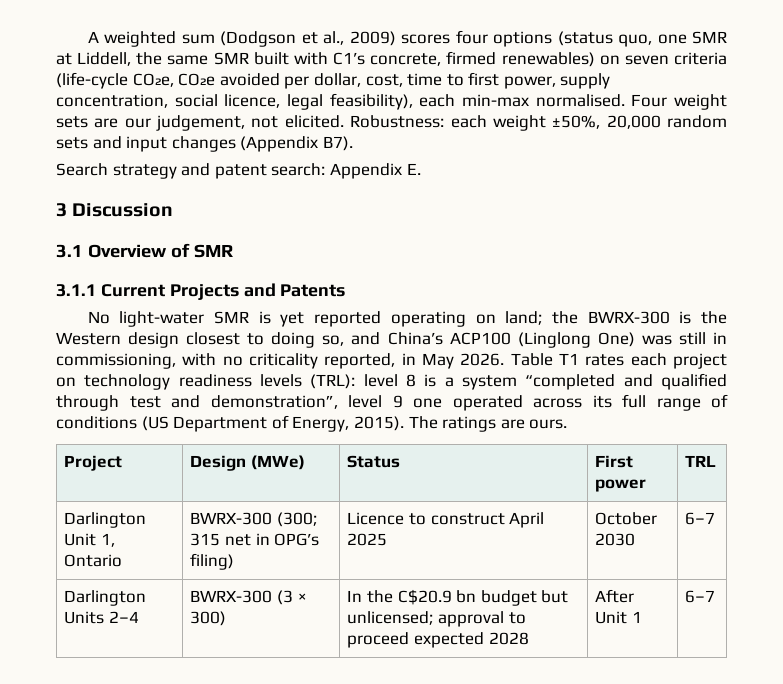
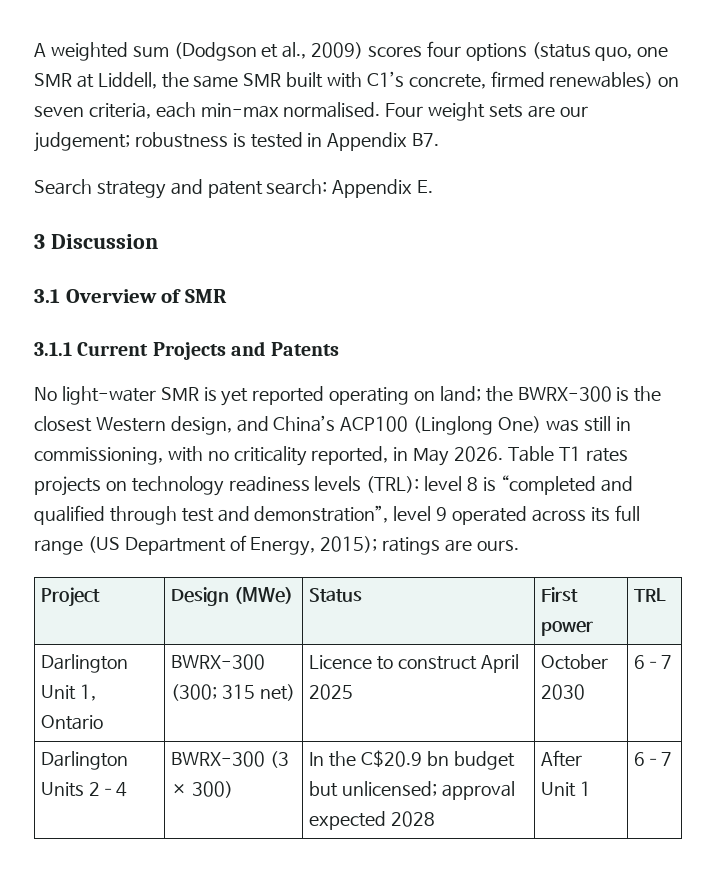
[674,52,727,65] [56,72,611,89] [56,93,413,110] criteria (life-cycle CO₂e, CO₂e avoided per dollar, cost, time to first power, supply concentration, social licence, legal feasibility), -> [88,103,151,119] criteria,
[156,115,727,131] [56,136,353,152] judgement, not elicited. Robustness: each weight ±50%, 20,000 random sets and input changes (Appendix B7). -> [34,132,440,152] judgement; robustness is tested in Appendix B7.
[56,332,345,348] Western design closest to doing so, -> [34,416,232,435] closest Western design,
[630,353,727,369] each project -> [34,476,101,496] projects
[444,375,517,390] a system -> (496, 484) none
[413,398,442,408] one -> (448, 514) none
[711,394,728,408] [56,416,137,429] of conditions -> (83, 547) none
[353,416,438,431] 2015). The -> [320,536,378,553] 2015);
[224,533,320,546] [190,553,235,570] net in OPG’s filing) -> [259,684,295,701] net)
[508,612,526,624] [347,632,410,648] to proceed -> (515, 790) none

